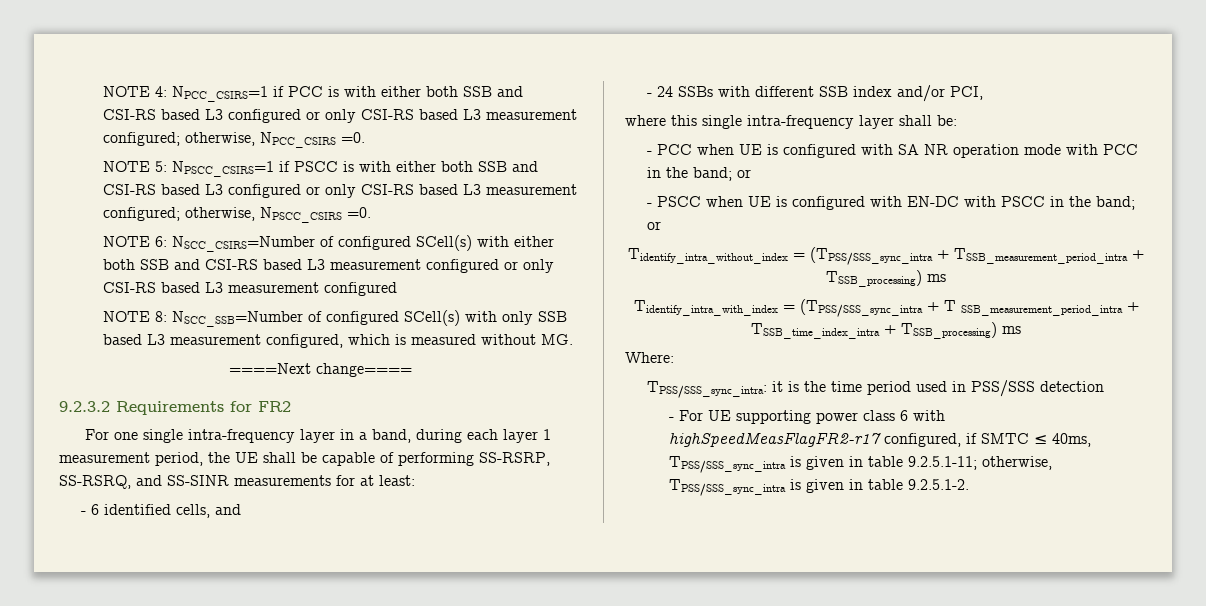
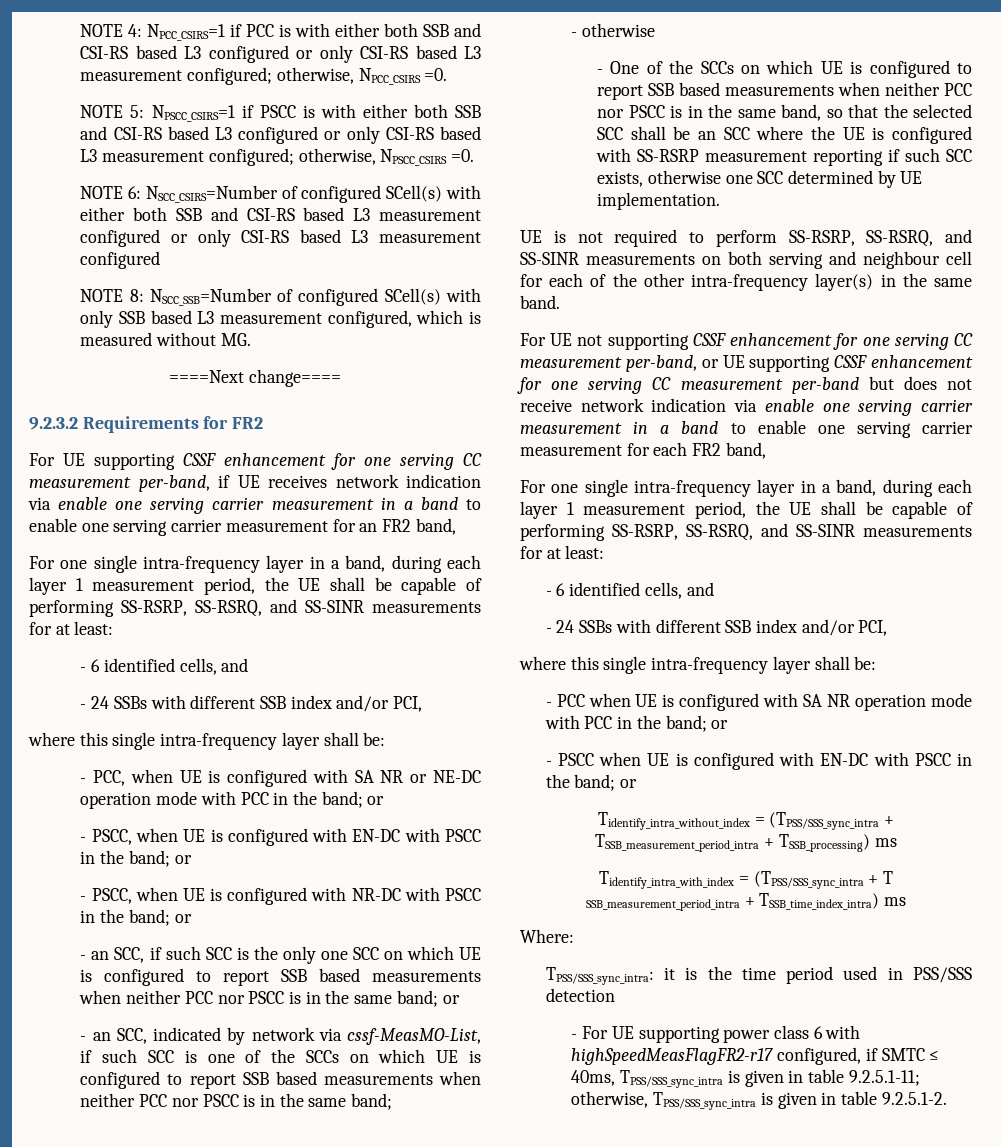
(291, 406) none -> [29,453,482,470] [29,474,481,492] [28,497,481,514] [29,518,456,536] [29,555,481,573] [29,577,483,595] [29,599,481,617] [29,621,114,635] [80,658,249,675] [80,695,423,712] [28,732,386,750] [80,769,481,787] [80,791,385,809] [80,828,481,846] [80,850,192,867] [80,887,481,905] [80,909,192,926] [80,946,482,964] [80,968,481,986] [79,990,460,1007] [80,1027,482,1045] [80,1049,481,1063] [80,1071,481,1089] [80,1093,393,1110] [571,23,656,37] [597,60,972,78] [597,82,972,100] [597,104,972,121] [597,126,973,144] [596,148,972,166] [597,170,923,188] [597,192,721,210] [520,229,972,247] [520,251,972,269] [520,273,972,291] [520,295,560,309] [520,333,973,350] [520,355,973,372] [517,376,972,394] [520,398,973,416] [520,420,973,438] [520,442,766,459] // For UE supporting CSSF enhancement for one serving CC measurement per-band, if UE receives network indication via enable one serving carrier measurement in a band to enable one serving carrier measurement for an FR2 band, // For one single intra-frequency layer in a band, during each layer 1 measurement period, the UE shall be capable of performing SS-RSRP, SS-RSRQ, and SS-SINR measurements for at least: // - 6 identified cells, and // - 24 SSBs with different SSB index and/or PCI, // where this single intra-frequency layer shall be: // - PCC, when UE is configured with SA NR or NE-DC operation mode with PCC in the band; or // - PSCC, when UE is configured with EN-DC with PSCC in the band; or // - PSCC, when UE is configured with NR-DC with PSCC in the band; or // - an SCC, if such SCC is the only one SCC on which UE is configured to report SSB based measurements when neither PCC nor PSCC is in the same band; or // - an SCC, indicated by network via cssf-MeasMO-List, if such SCC is one of the SCCs on which UE is configured to report SSB based measurements when neither PCC nor PSCC is in the same band; // - otherwise // - One of the SCCs on which UE is configured to report SSB based measurements when neither PCC nor PSCC is in the same band, so that the selected SCC shall be an SCC where the UE is configured with SS-RSRP measurement reporting if such SCC exists, otherwise one SCC determined by UE implementation. // UE is not required to perform SS-RSRP, SS-RSRQ, and SS-SINR measurements on both serving and neighbour cell for each of the other intra-frequency layer(s) in the same band. // For UE not supporting CSSF enhancement for one serving CC measurement per-band, or UE supporting CSSF enhancement for one serving CC measurement per-band but does not receive network indication via enable one serving carrier measurement in a band to enable one serving carrier measurement for each FR2 band,
[751,322,997,339] TSSB_time_index_intra + TSSB_processing) -> [759,893,880,910] TSSB_time_index_intra)

